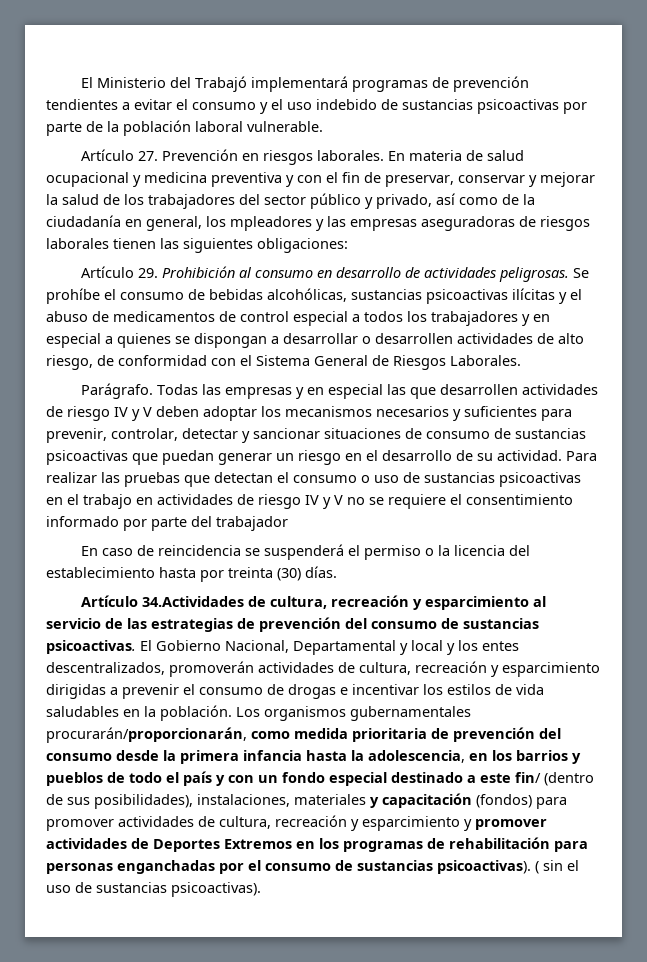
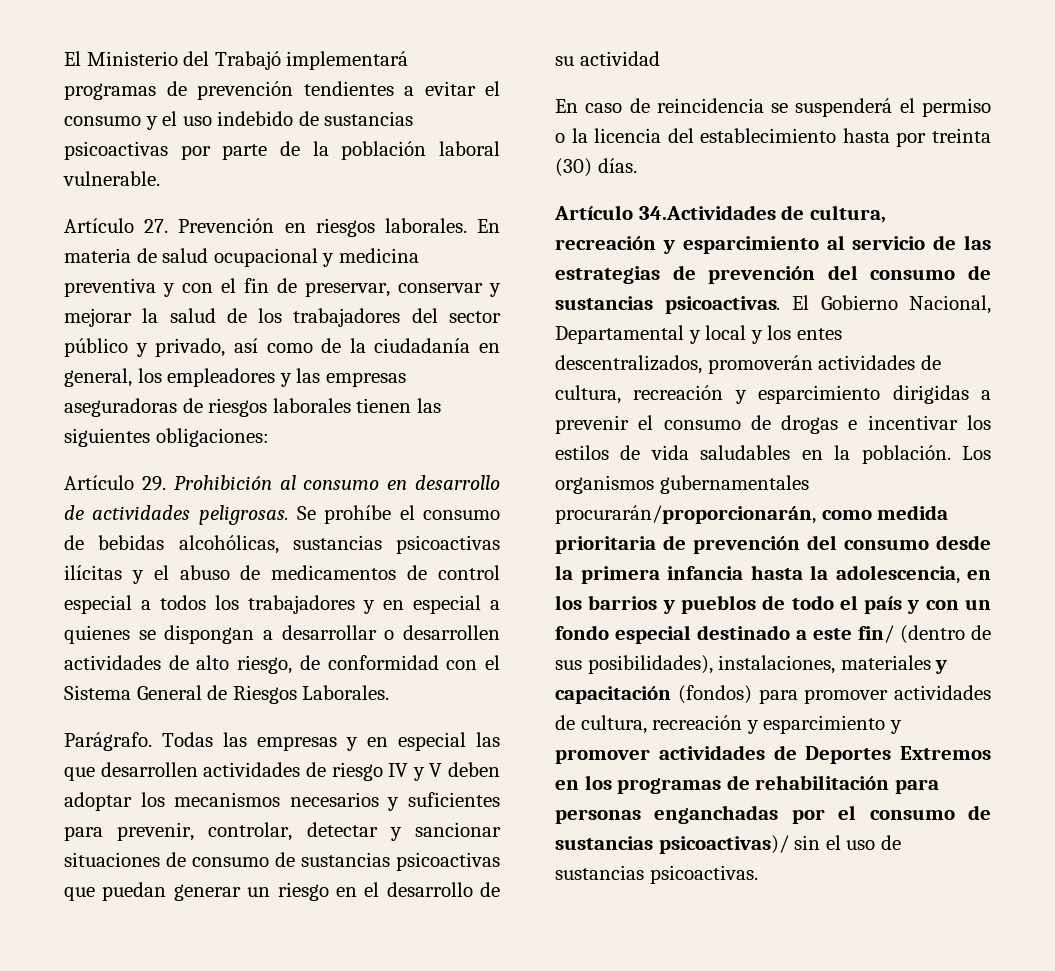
[230,216,312,231] mpleadores -> [167,368,276,387] empleadores
[497,450,597,461] [46,472,581,487] [46,494,573,509] [46,516,288,531] actividad. Para realizar las pruebas que detectan el consumo o uso de sustancias psicoactivas en el trabajo en actividades de riesgo IV y V no se requiere el consentimiento informado por parte del trabajador -> [579,51,660,66] actividad
[437,860,539,874] psicoactivas). ( -> [658,835,789,854] psicoactivas)/
[171,882,261,897] psicoactivas). -> [649,865,758,884] psicoactivas.

